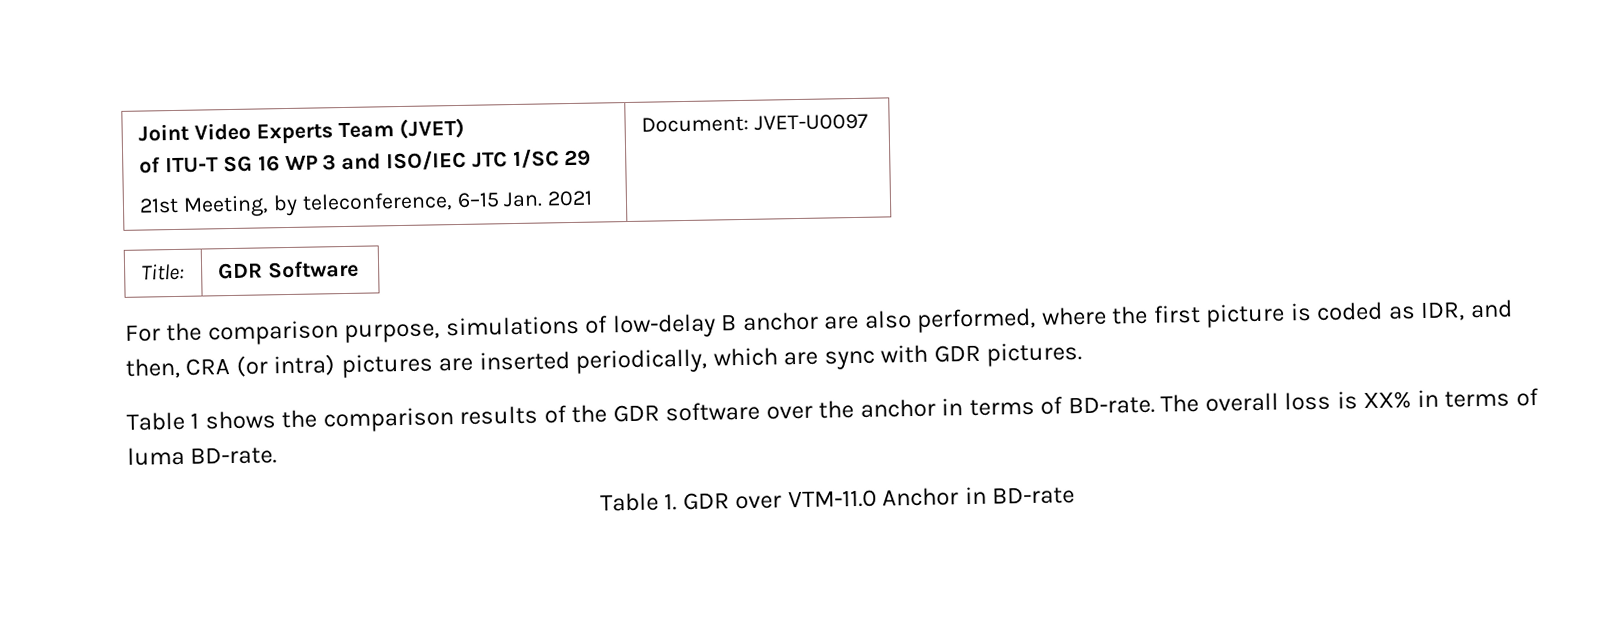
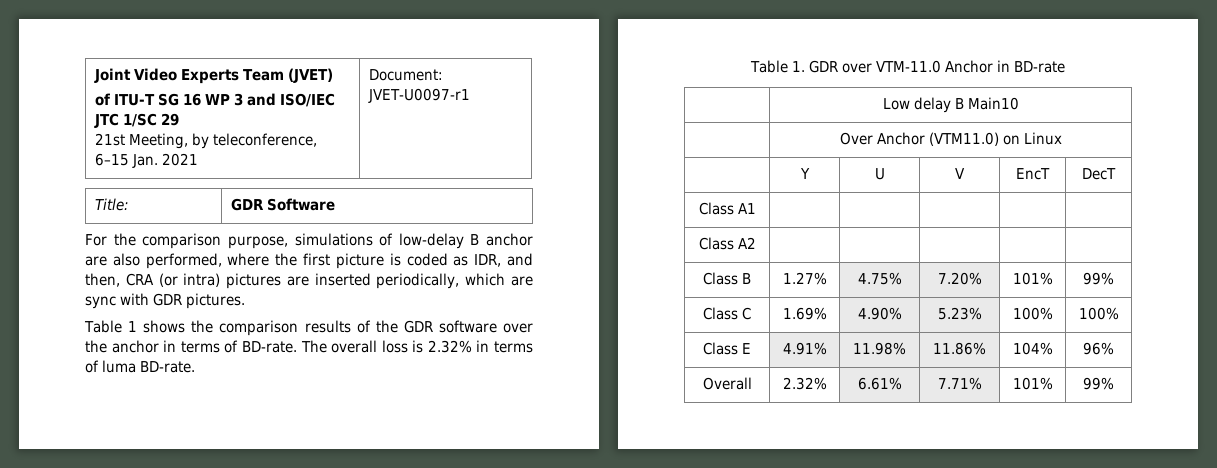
[754,113,869,131] JVET-U0097 -> [368,88,471,103] JVET-U0097-r1
[1363,391,1412,410] XX% -> [427,340,472,353] 2.32%
(1076, 495) none -> [882,97,1019,113] [839,132,1062,146] [799,168,810,179] [874,168,885,180] [955,168,965,179] [1016,168,1050,180] [1082,168,1116,180] [698,202,756,215] [698,237,756,250] [703,272,751,285] [782,272,827,285] [857,272,902,285] [937,272,982,285] [1012,272,1053,285] [1083,272,1114,285] [703,307,751,320] [782,307,827,320] [857,307,902,320] [937,307,982,320] [1012,307,1053,320] [1078,307,1119,320] [703,342,751,355] [782,342,827,355] [853,342,906,355] [933,342,986,355] [1012,342,1053,355] [1083,342,1114,355] [702,377,752,390] [782,377,827,390] [857,377,902,390] [937,377,982,390] [1012,377,1053,390] [1083,377,1114,390] // | Low delay B Main10 // | Over Anchor (VTM11.0) on Linux // | Y | U | V | EncT | DecT // Class A1 | | | | | // Class A2 | | | | | // Class B | 1.27% | 4.75% | 7.20% | 101% | 99% // Class C | 1.69% | 4.90% | 5.23% | 100% | 100% // Class E | 4.91% | 11.98% | 11.86% | 104% | 96% // Overall | 2.32% | 6.61% | 7.71% | 101% | 99%

